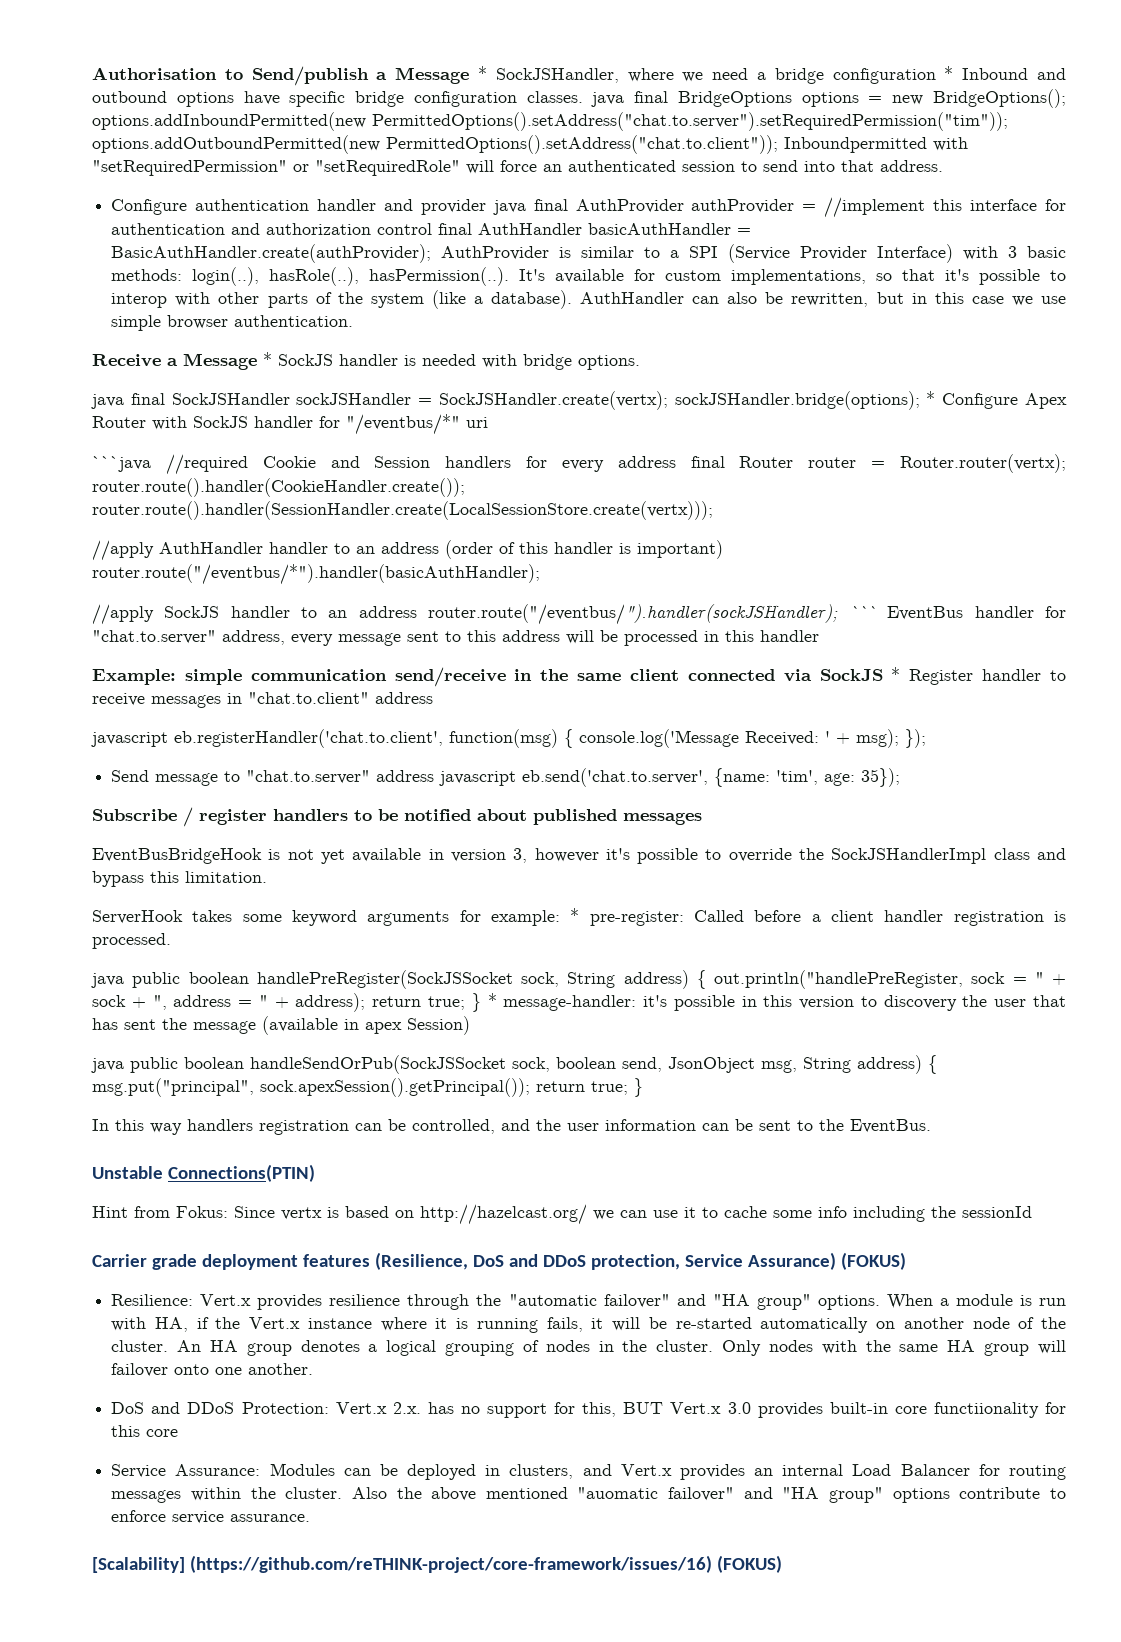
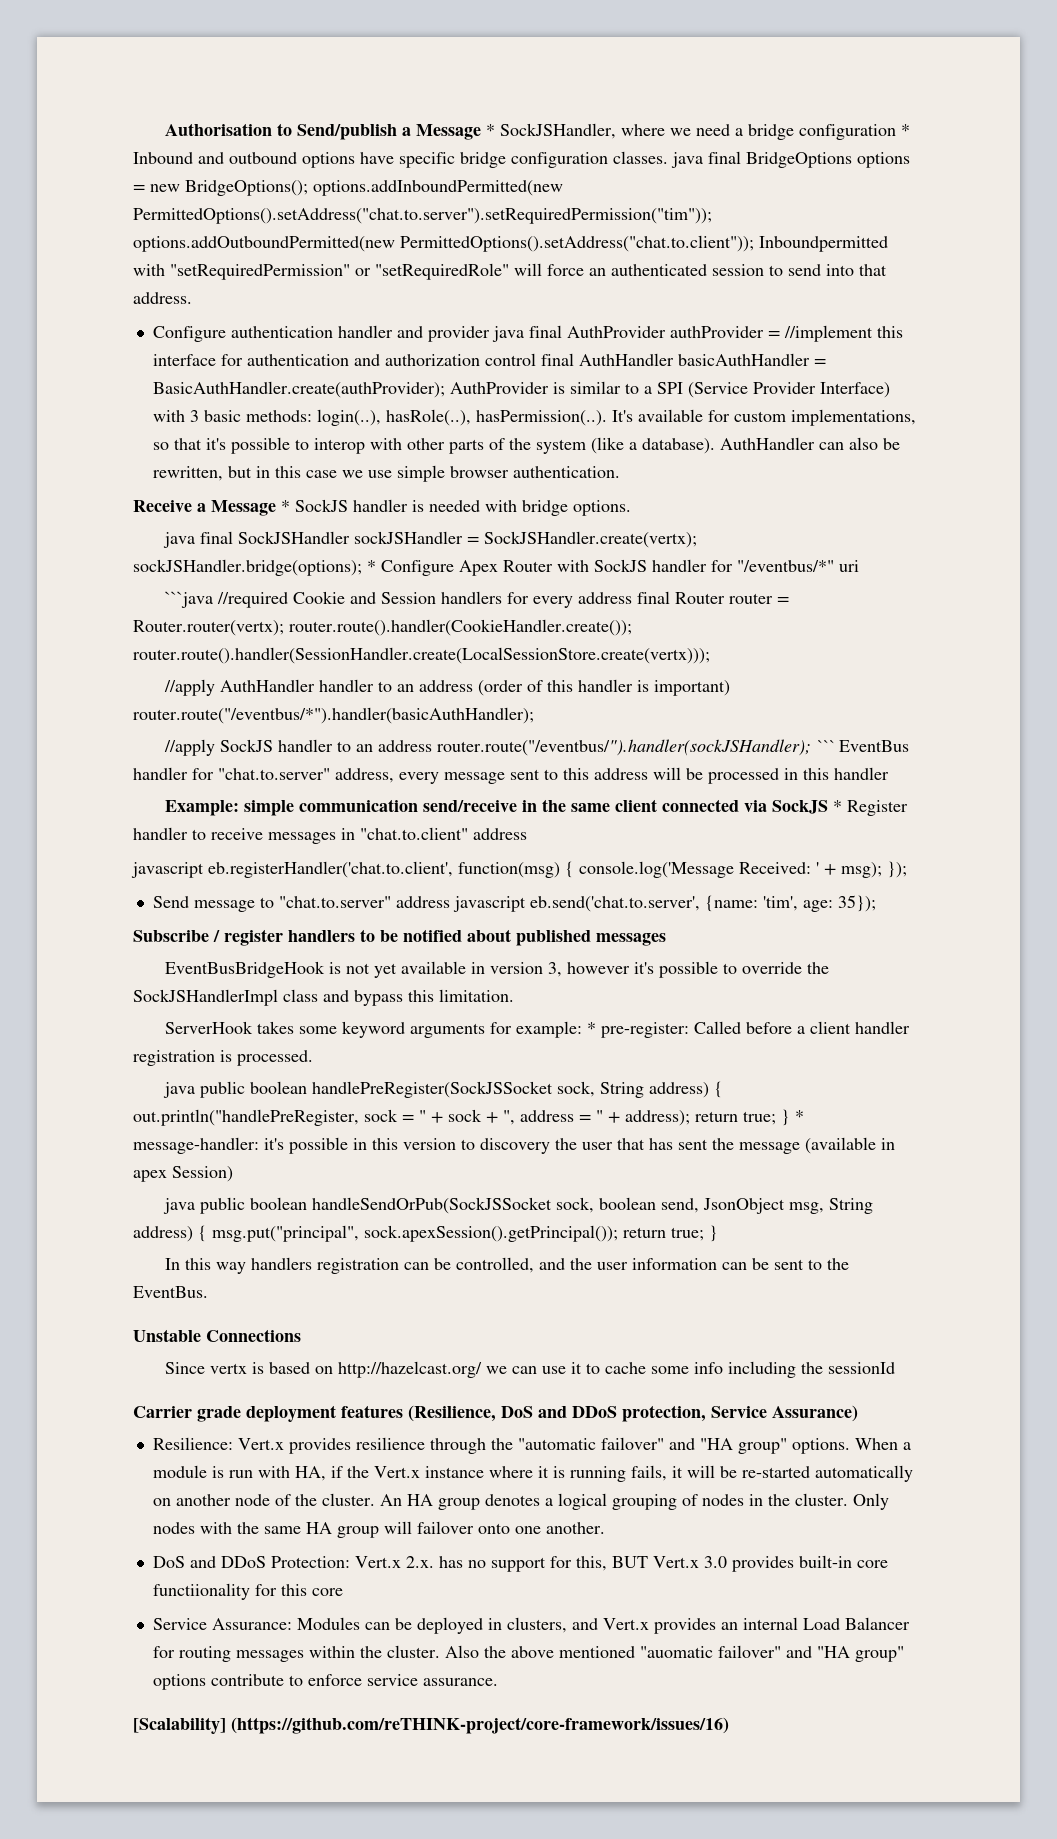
[167,1164,315,1182] [92,1206,228,1218] Connections(PTIN) // Hint from Fokus: -> [206,1329,301,1342] Connections //
[840,1252,906,1270] (FOKUS) -> (858, 1413) none
[716,1555,782,1573] (FOKUS) -> (729, 1725) none

